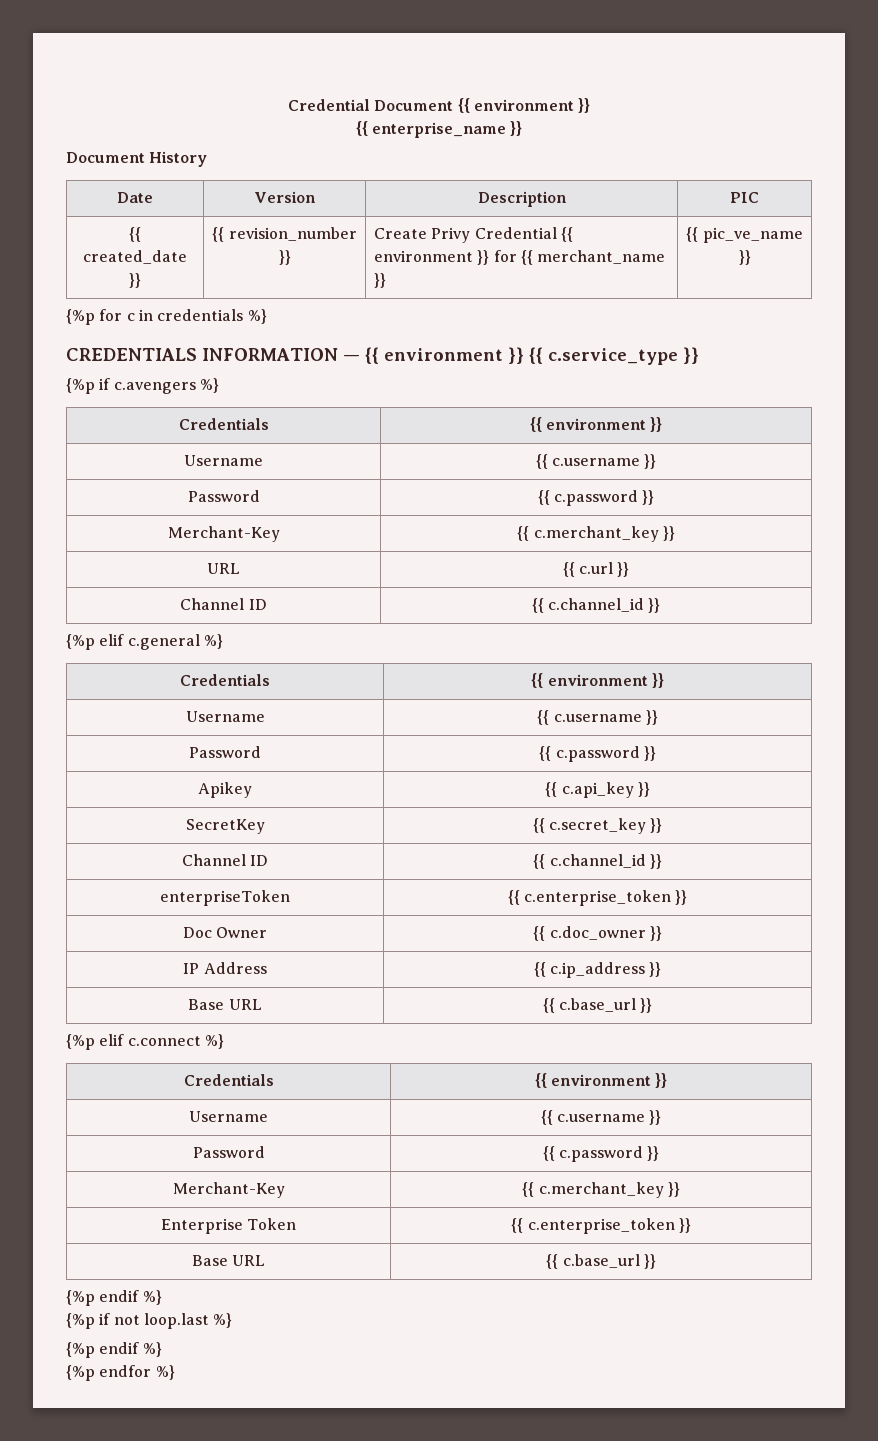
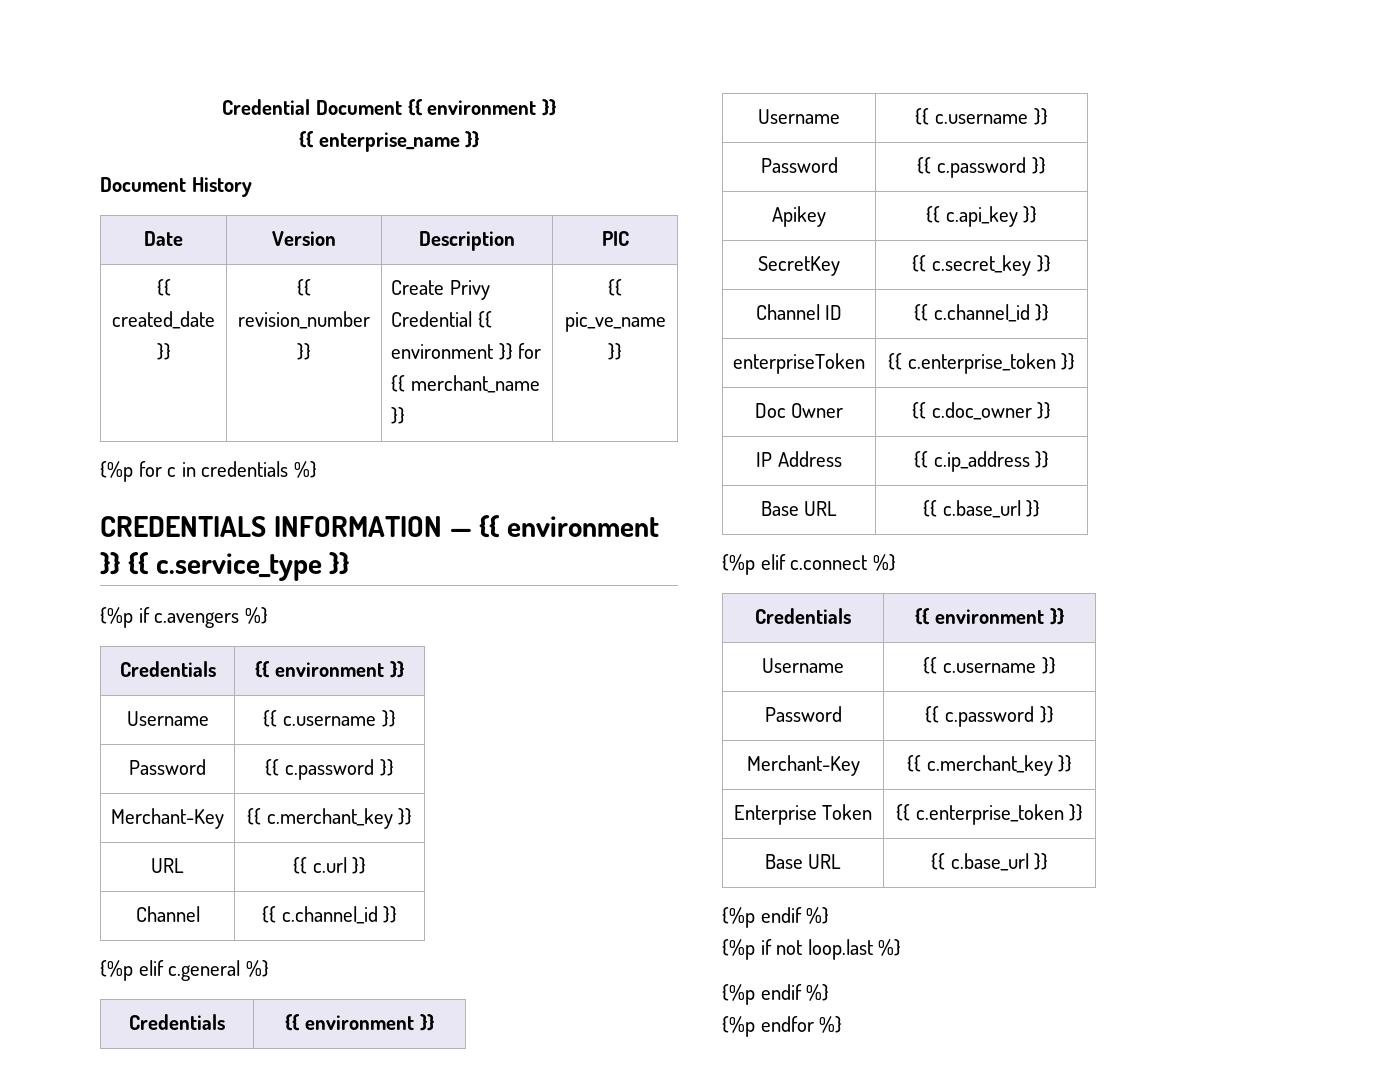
[248,599,267,610] ID -> (200, 914) none

